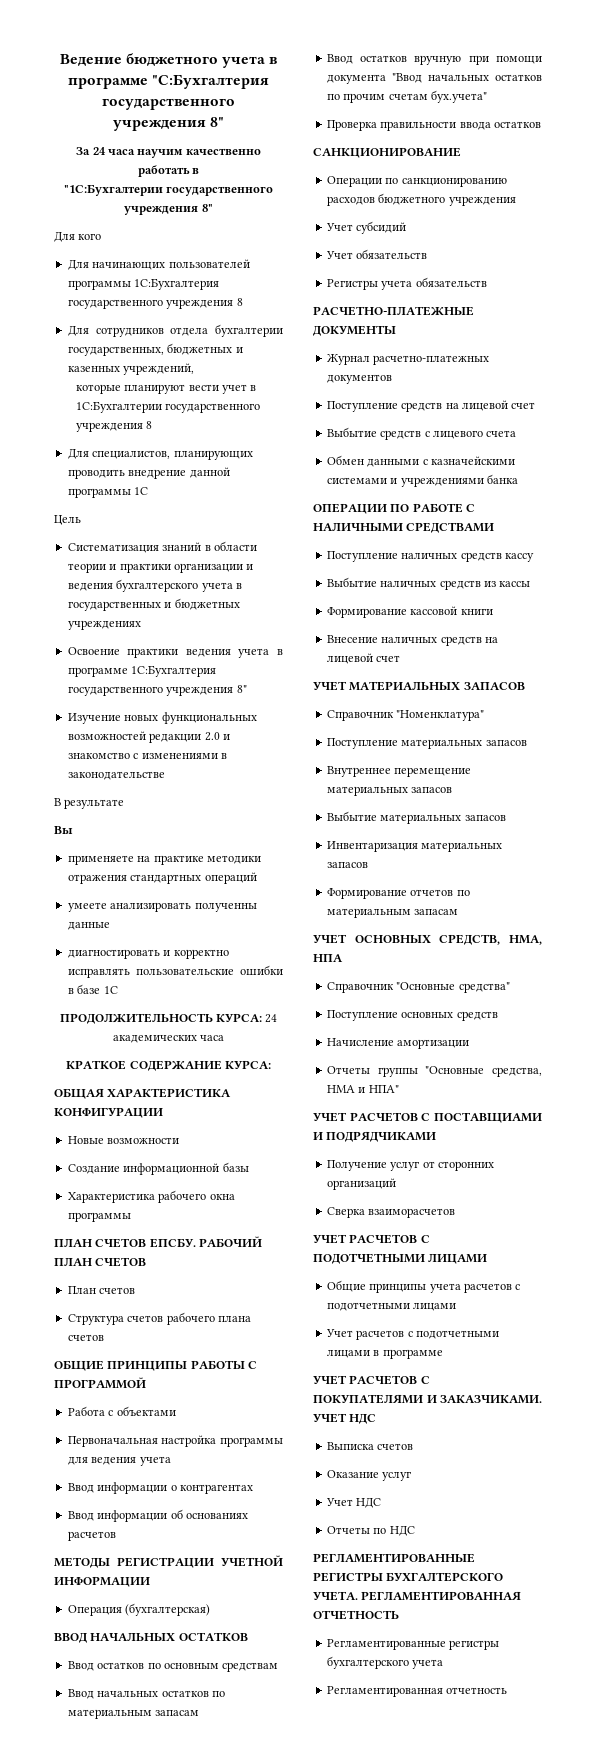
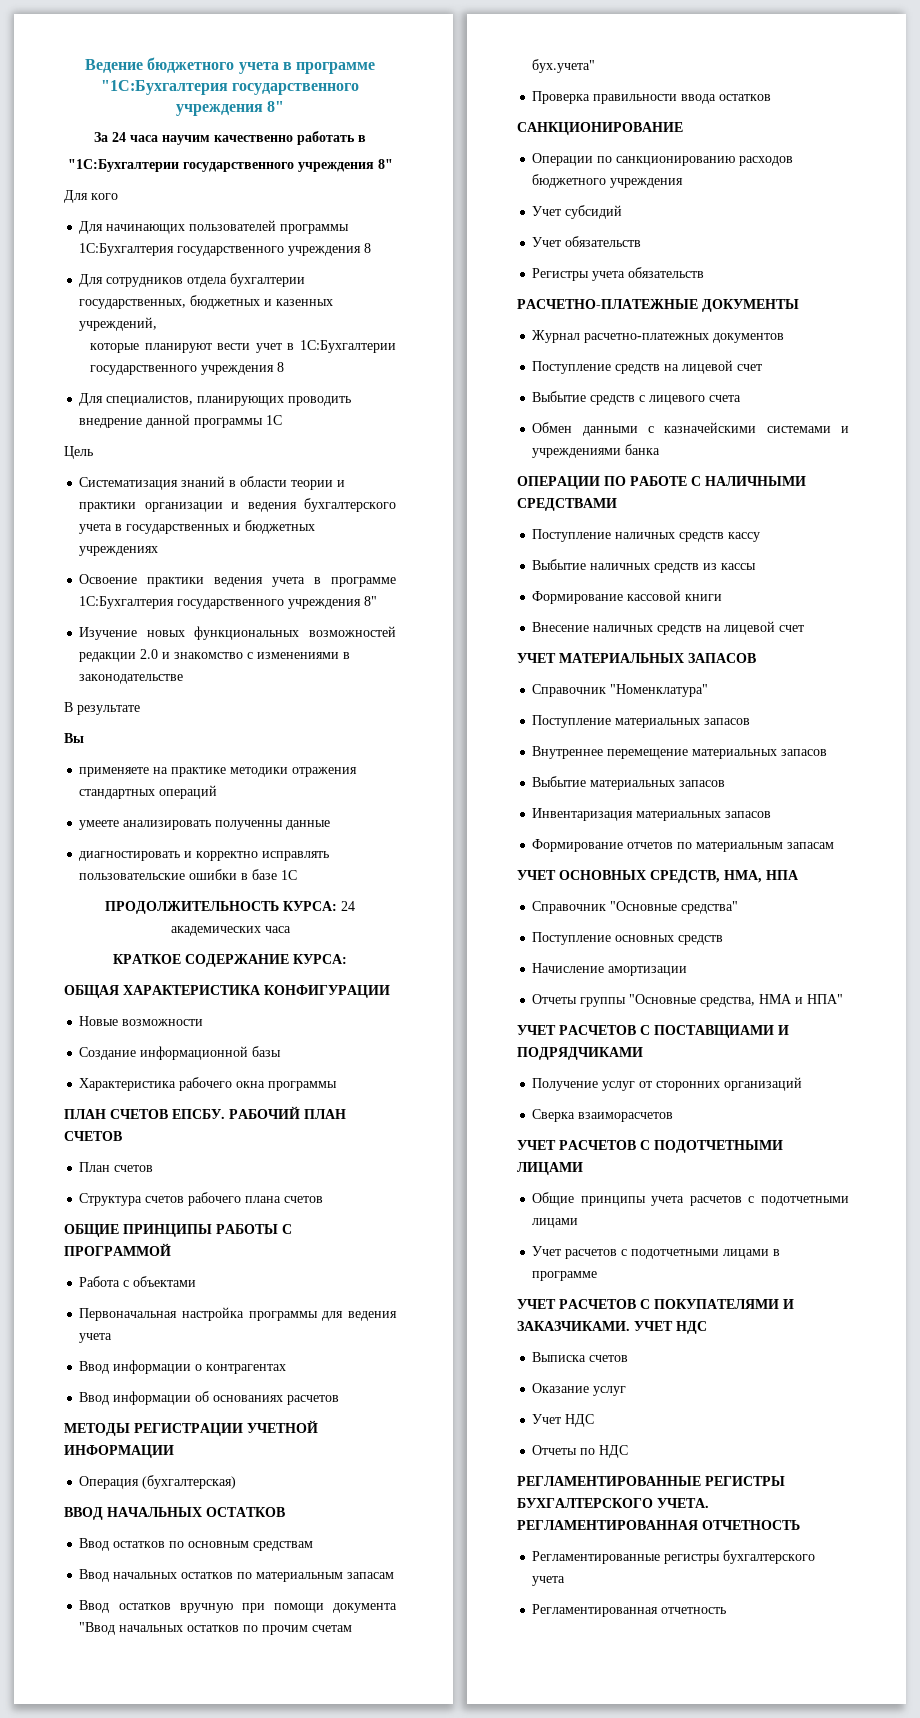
[152,74,270,89] "С:Бухгалтерия -> [100,80,228,95] "1С:Бухгалтерия

